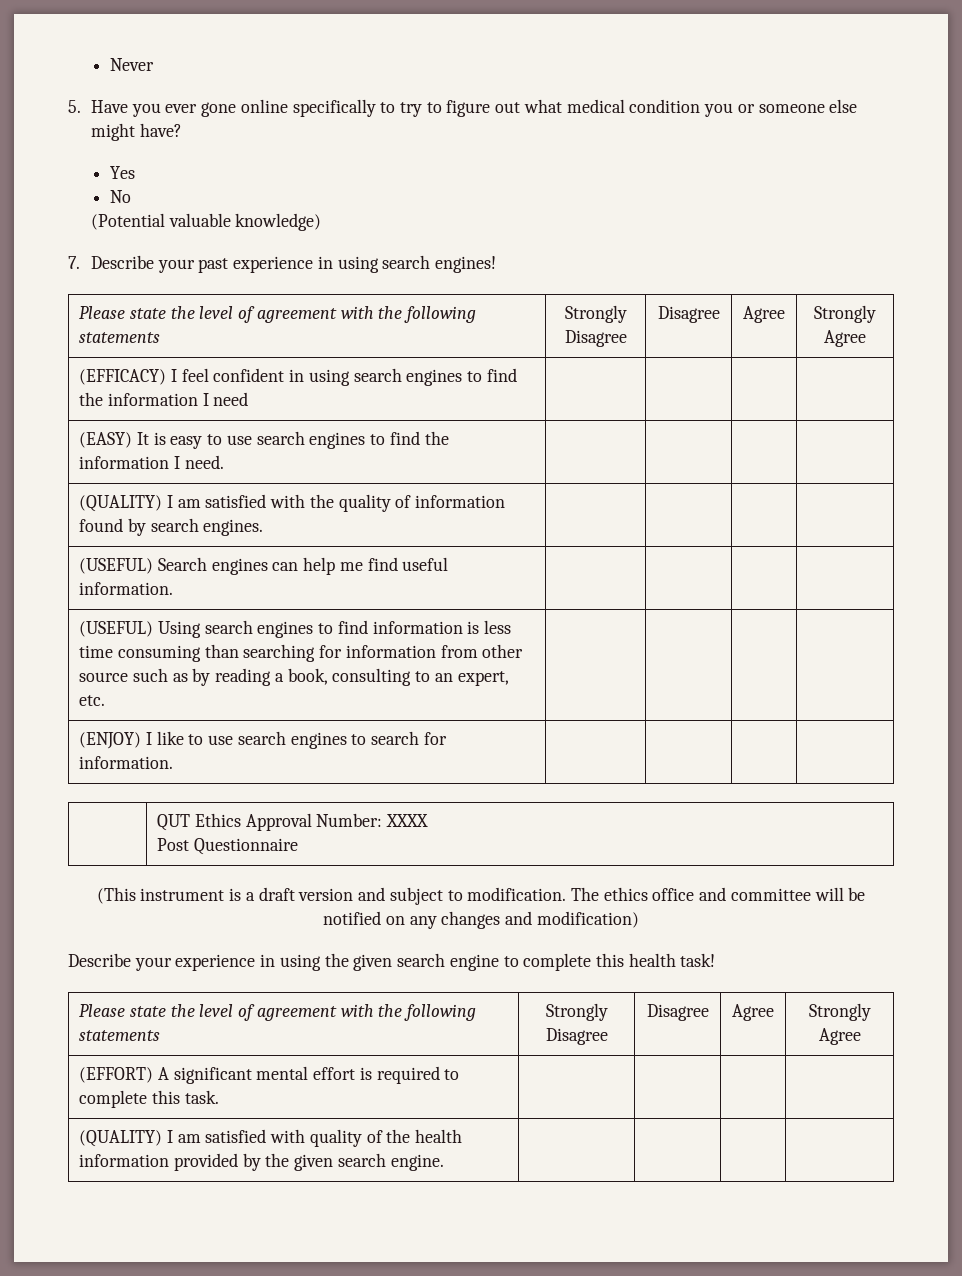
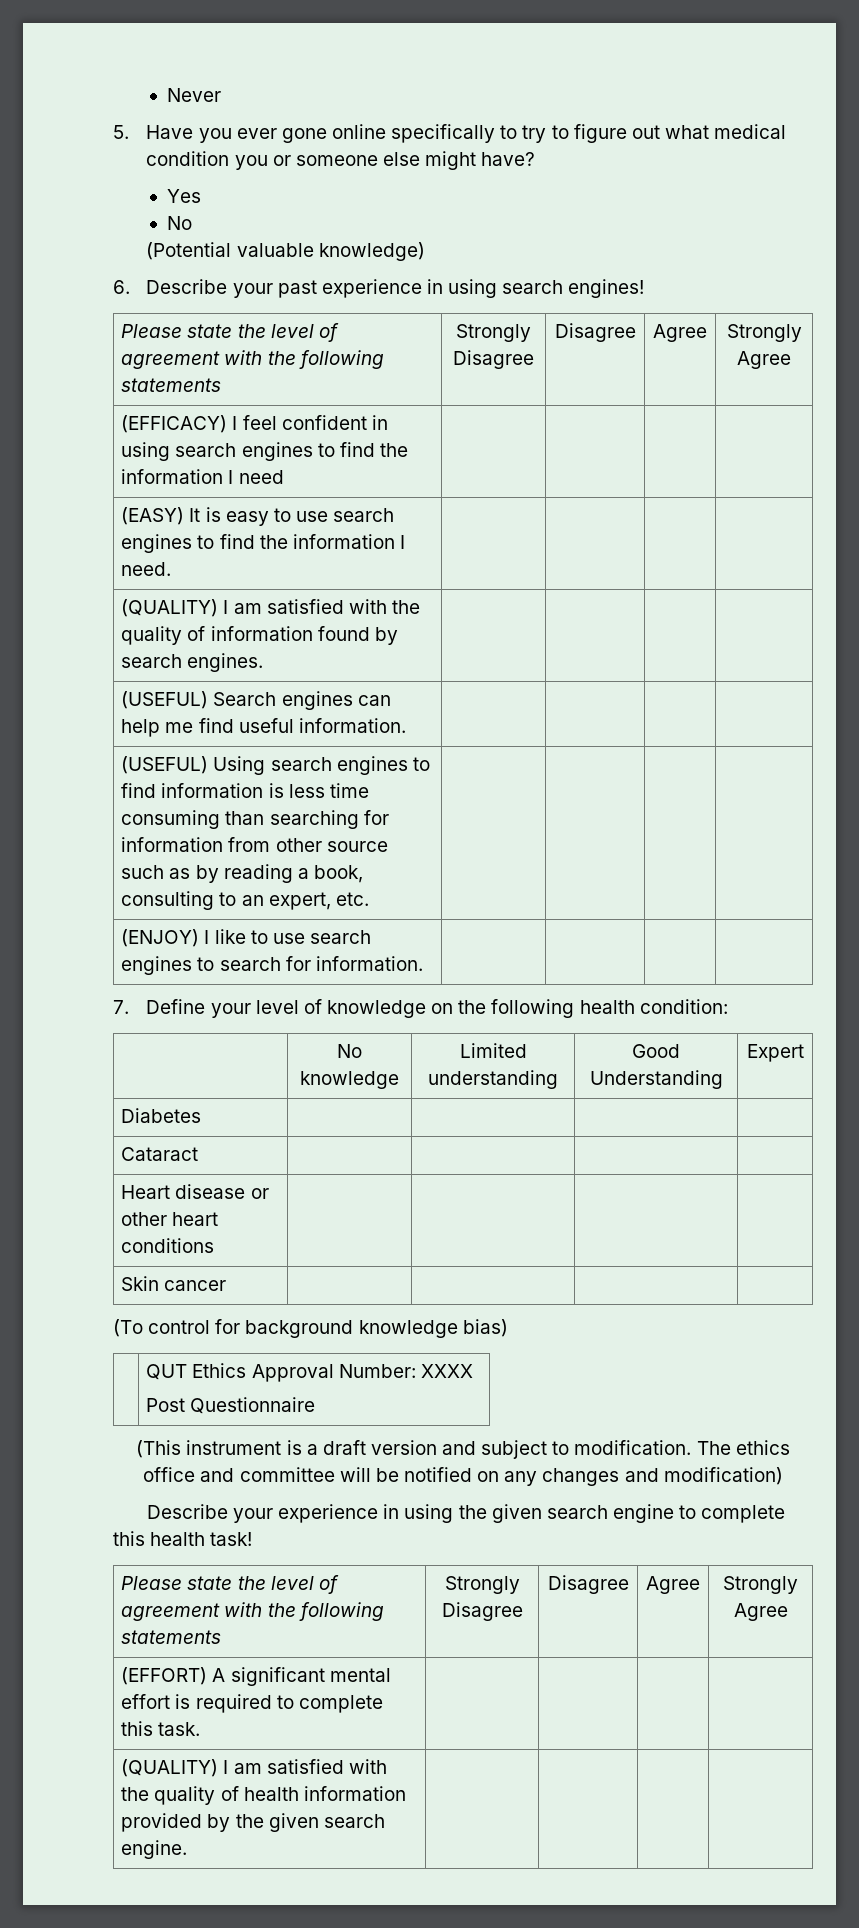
[68,256,80,269] 7. -> [113,280,130,294] 6.
(174, 762) none -> [113,999,728,1018] [337,1044,362,1058] [300,1071,399,1089] [459,1043,527,1058] [428,1070,558,1089] [632,1044,680,1058] [589,1070,723,1089] [746,1044,804,1062] [121,1108,202,1123] [121,1147,199,1161] [121,1184,269,1199] [121,1212,219,1226] [121,1238,215,1253] [121,1276,227,1291] [113,1319,508,1338] // 7. Define your level of knowledge on the following health condition: // | No knowledge | Limited understanding | Good Understanding | Expert // Diabetes | | | | // Cataract | | | | // Heart disease or other heart conditions | | | | // Skin cancer | | | | // (To control for background knowledge bias)
[309,1129,411,1147] quality of the -> [121,1786,239,1805] the quality of

